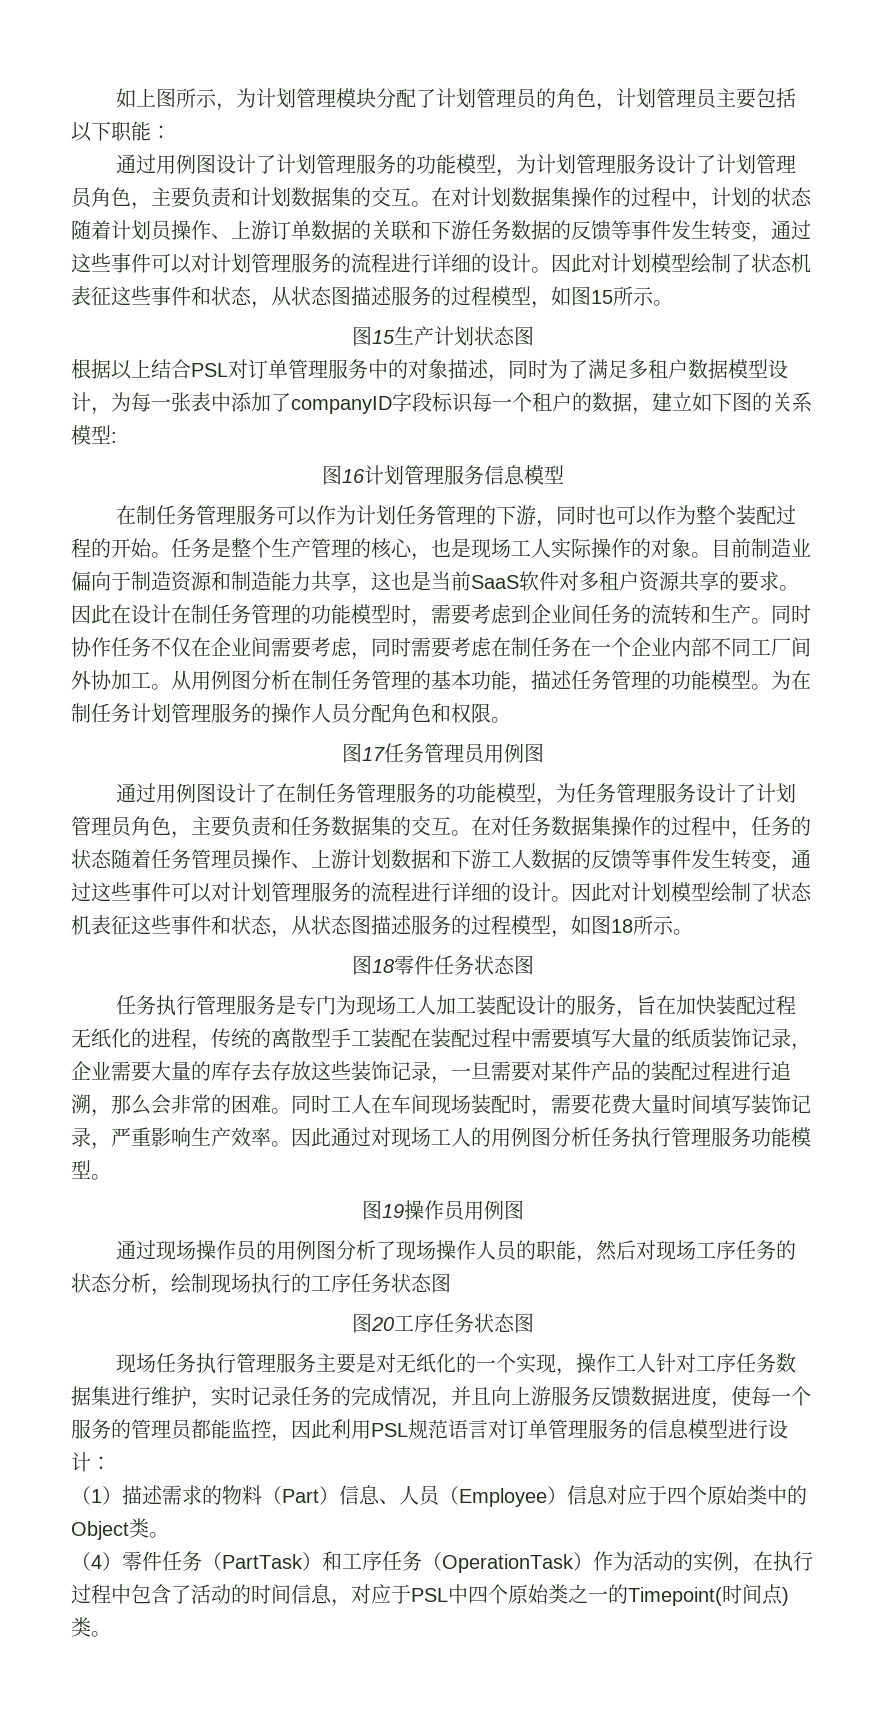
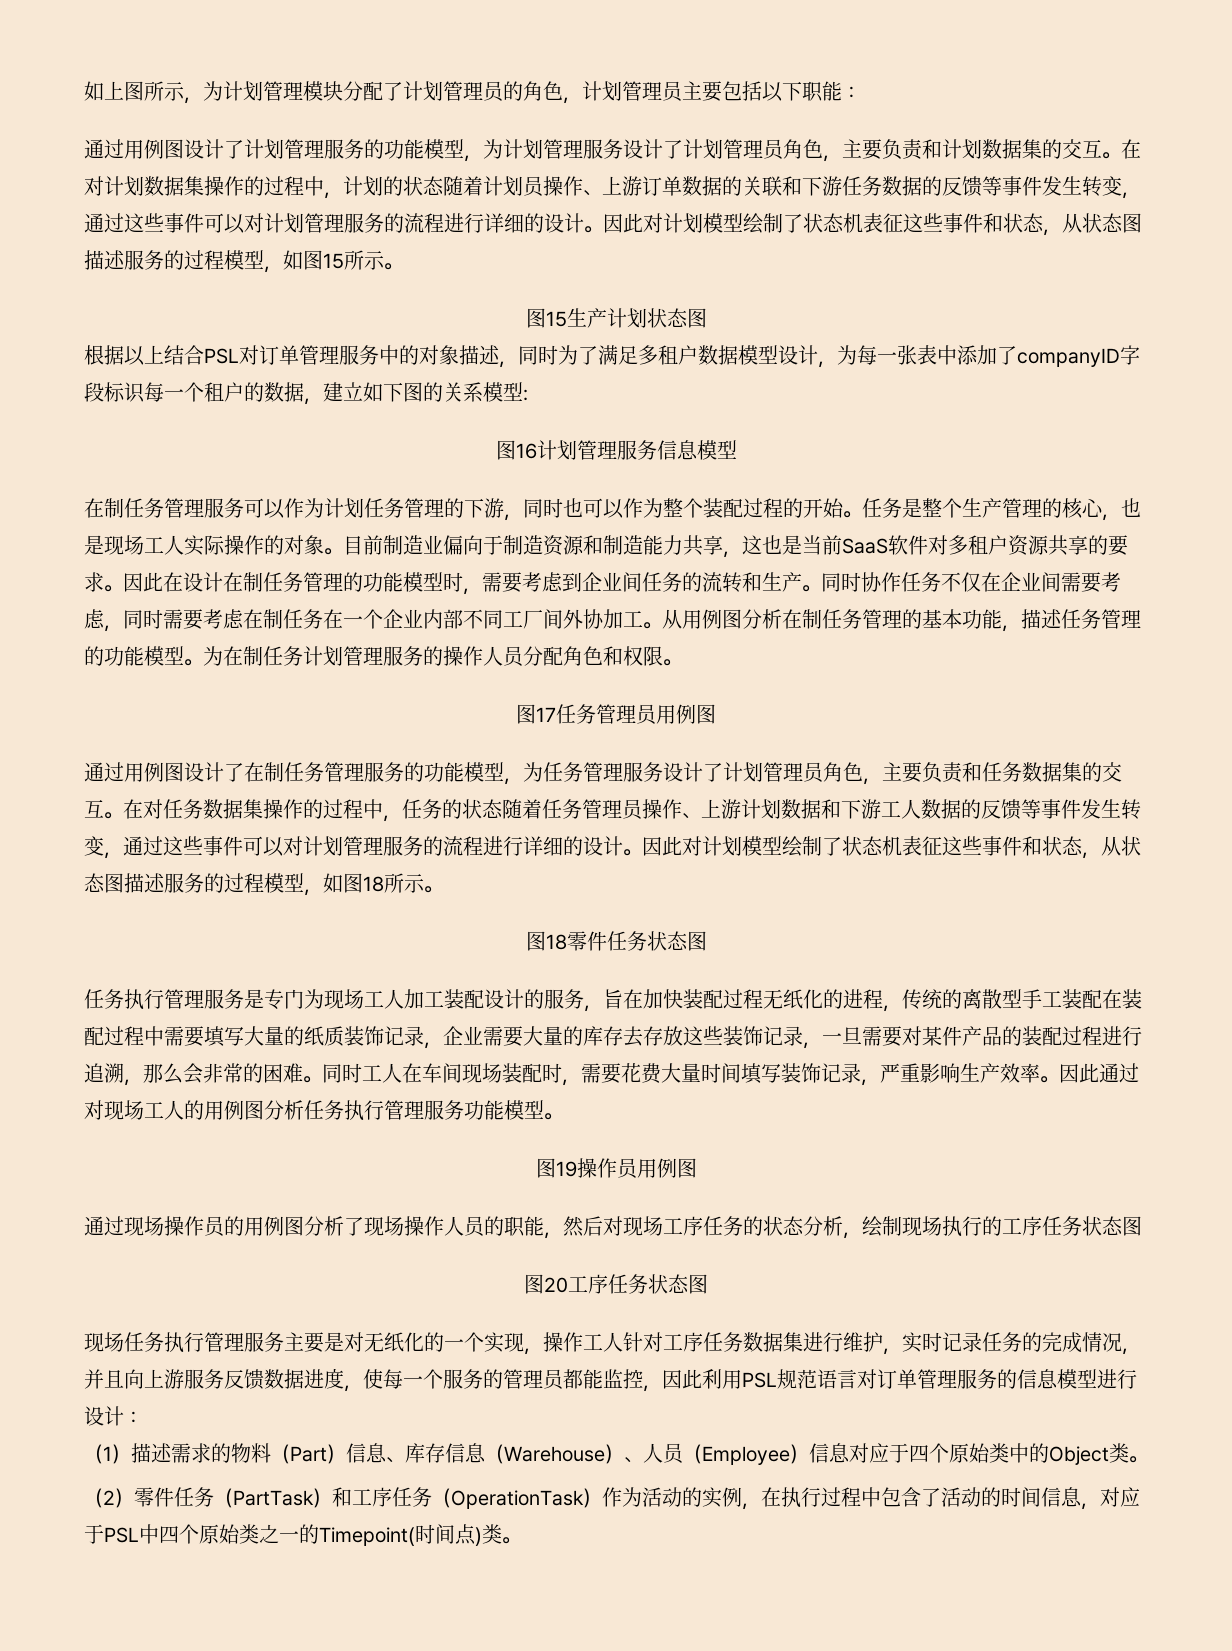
(399, 1501) none -> [405,1443,643,1464] 库存信息（Warehouse）、
[91,1555,102,1569] 4 -> [103,1490,115,1505] 2

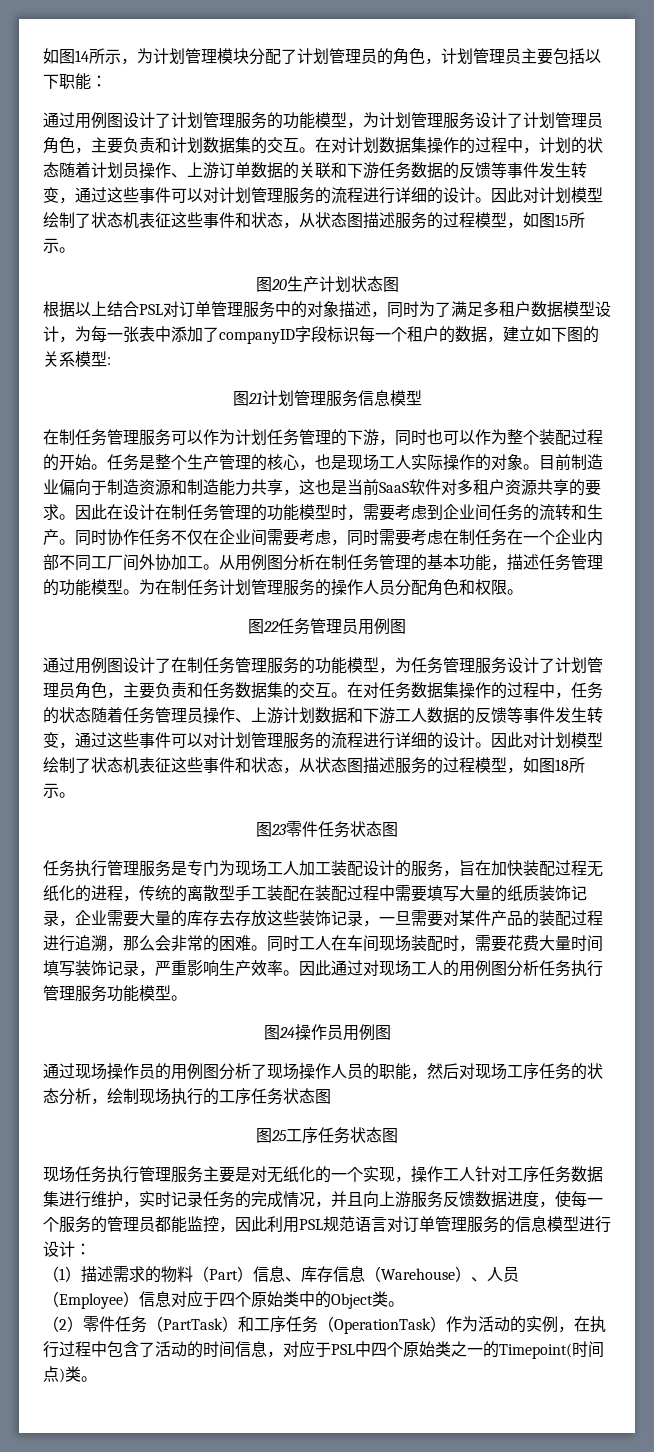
[84,81,144,101] 如上图 -> [43,48,89,64] 如图14
[545,311,567,327] 15 -> [270,279,287,290] 20
[515,443,537,459] 16 -> [247,392,262,404] 21
[536,707,556,722] 17 -> [263,621,279,632] 22
[545,934,567,950] 18 -> [271,824,287,835] 23
[555,1161,577,1177] 19 -> [278,1027,295,1038] 24
[544,1277,568,1293] 20 -> [271,1130,287,1141] 25

